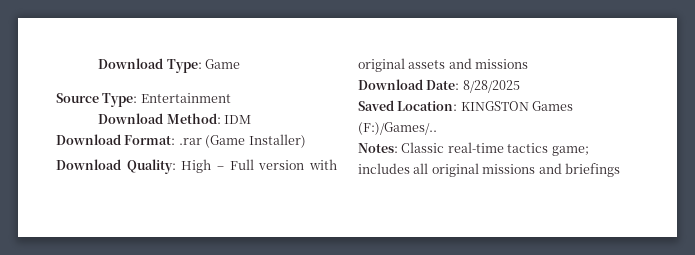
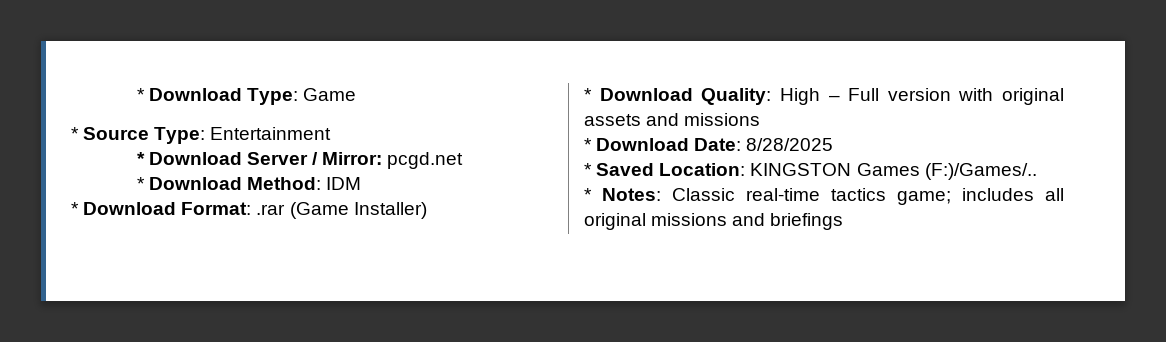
(98, 63) none -> [136,88,145,101] *
(241, 64) none -> [71,127,79,140] *
(231, 98) none -> [136,152,464,169] [136,177,145,190] * Download Server / Mirror: pcgd.net // *
(252, 119) none -> [71,202,79,215] *
(306, 141) none -> [584,88,592,101] *
(529, 64) none -> [584,138,592,151] *
(520, 86) none -> [584,163,592,176] *
(437, 128) none -> [584,188,592,201] *

